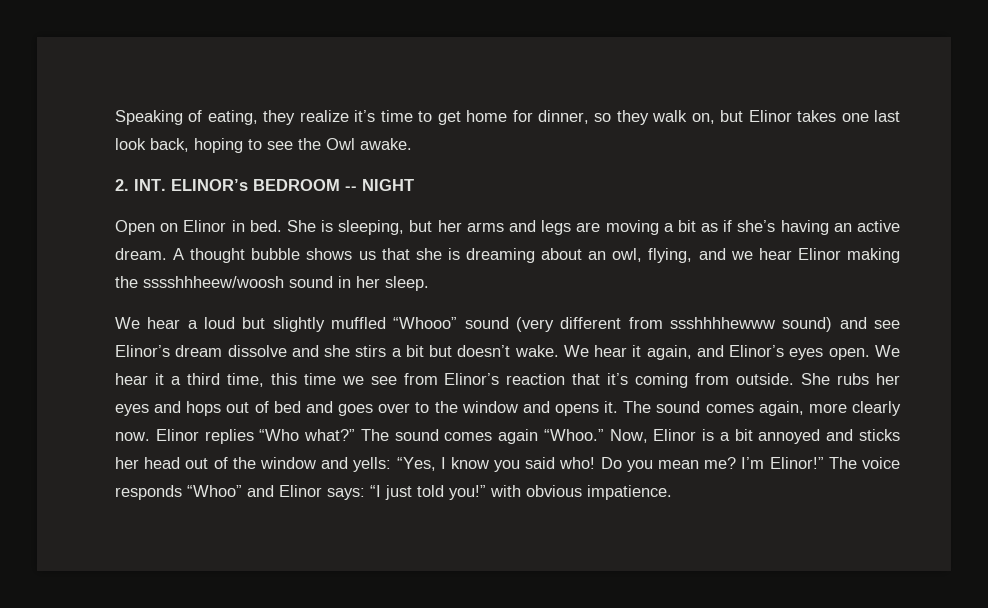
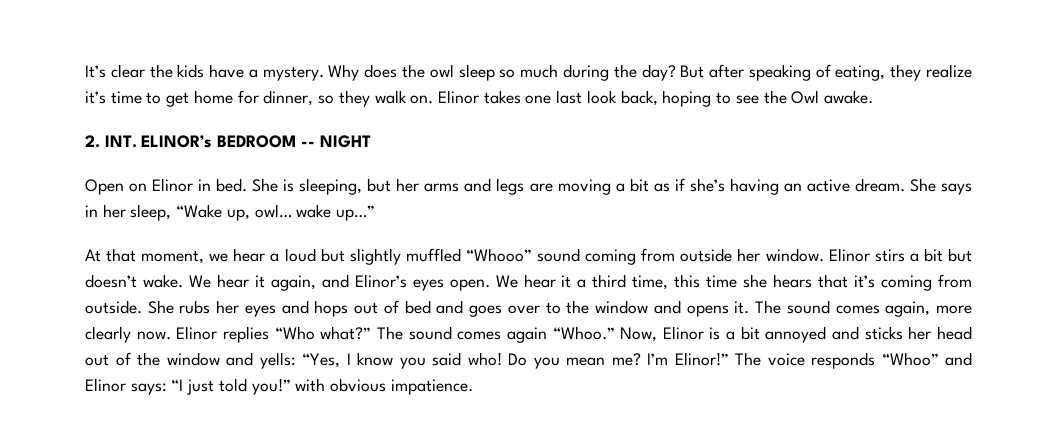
[115,110,183,125] Speaking -> [85,64,811,81] It’s clear the kids have a mystery. Why does the owl sleep so much during the day? But after speaking
[691,110,744,124] on, but -> [410,95,434,104] on.
[173,248,900,263] [115,276,429,291] [115,317,140,329] A thought bubble shows us that she is dreaming about an owl, flying, and we hear Elinor making the sssshhheew/woosh sound in her sleep. // We -> [909,178,972,195] [85,204,376,221] [85,248,229,264] She says in her sleep, “Wake up, owl… wake up…” // At that moment, we
[516,317,901,332] [115,345,351,357] (very different from ssshhhhewww sound) and see Elinor’s dream dissolve and she -> [585,248,870,265] coming from outside her window. Elinor
[341,373,566,385] we see from Elinor’s reaction -> [743,274,813,288] she hears

